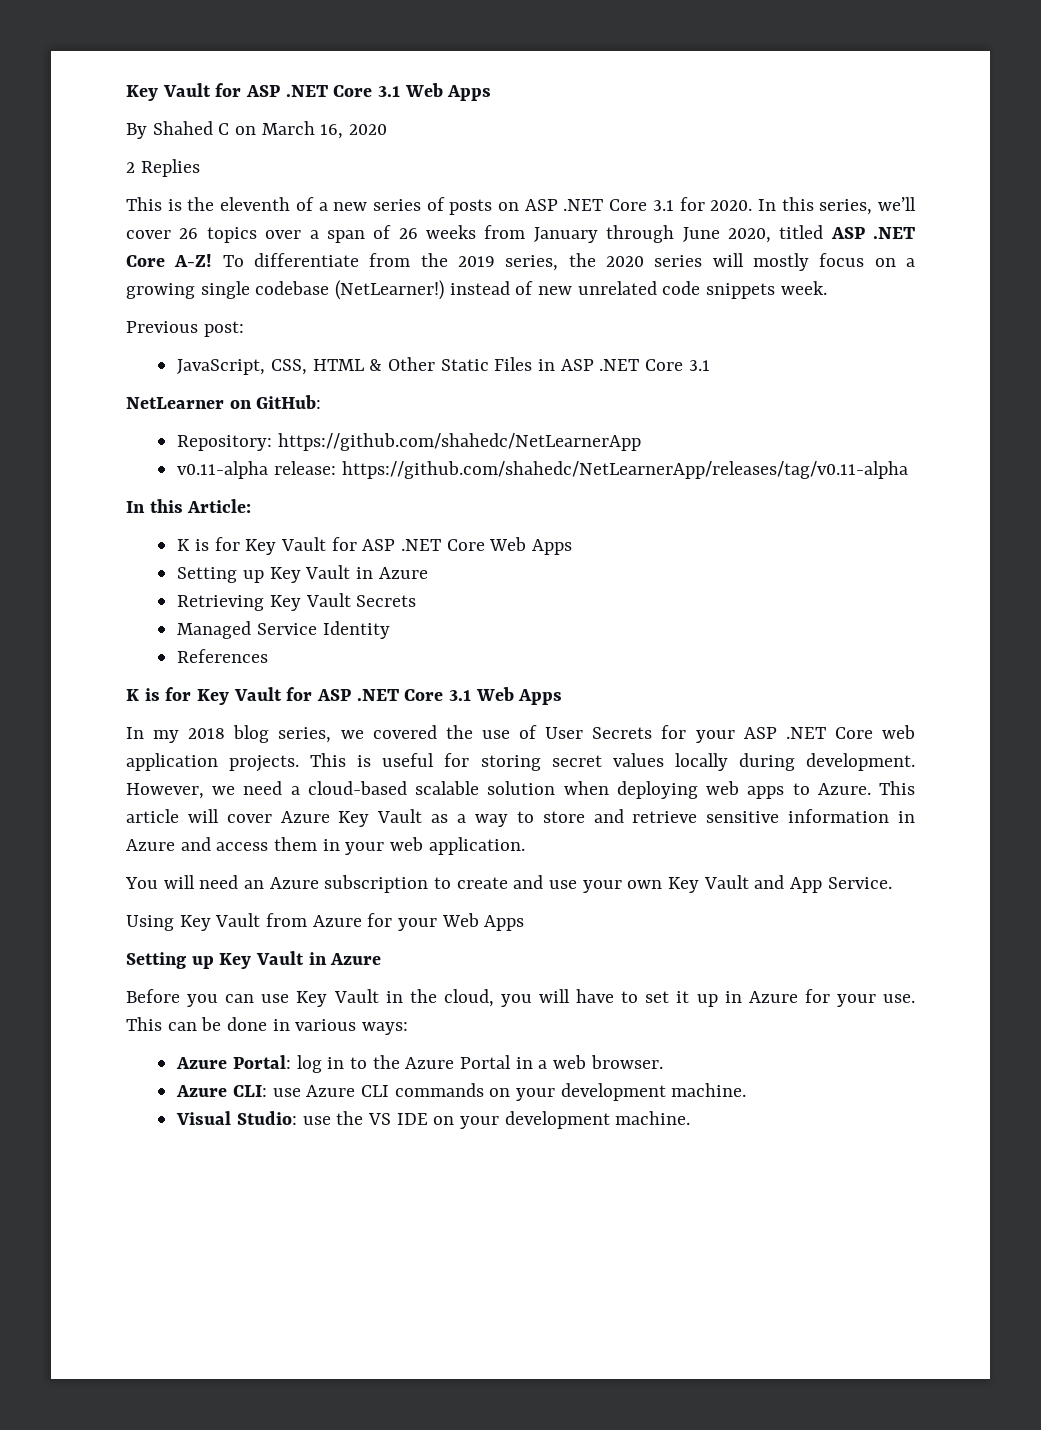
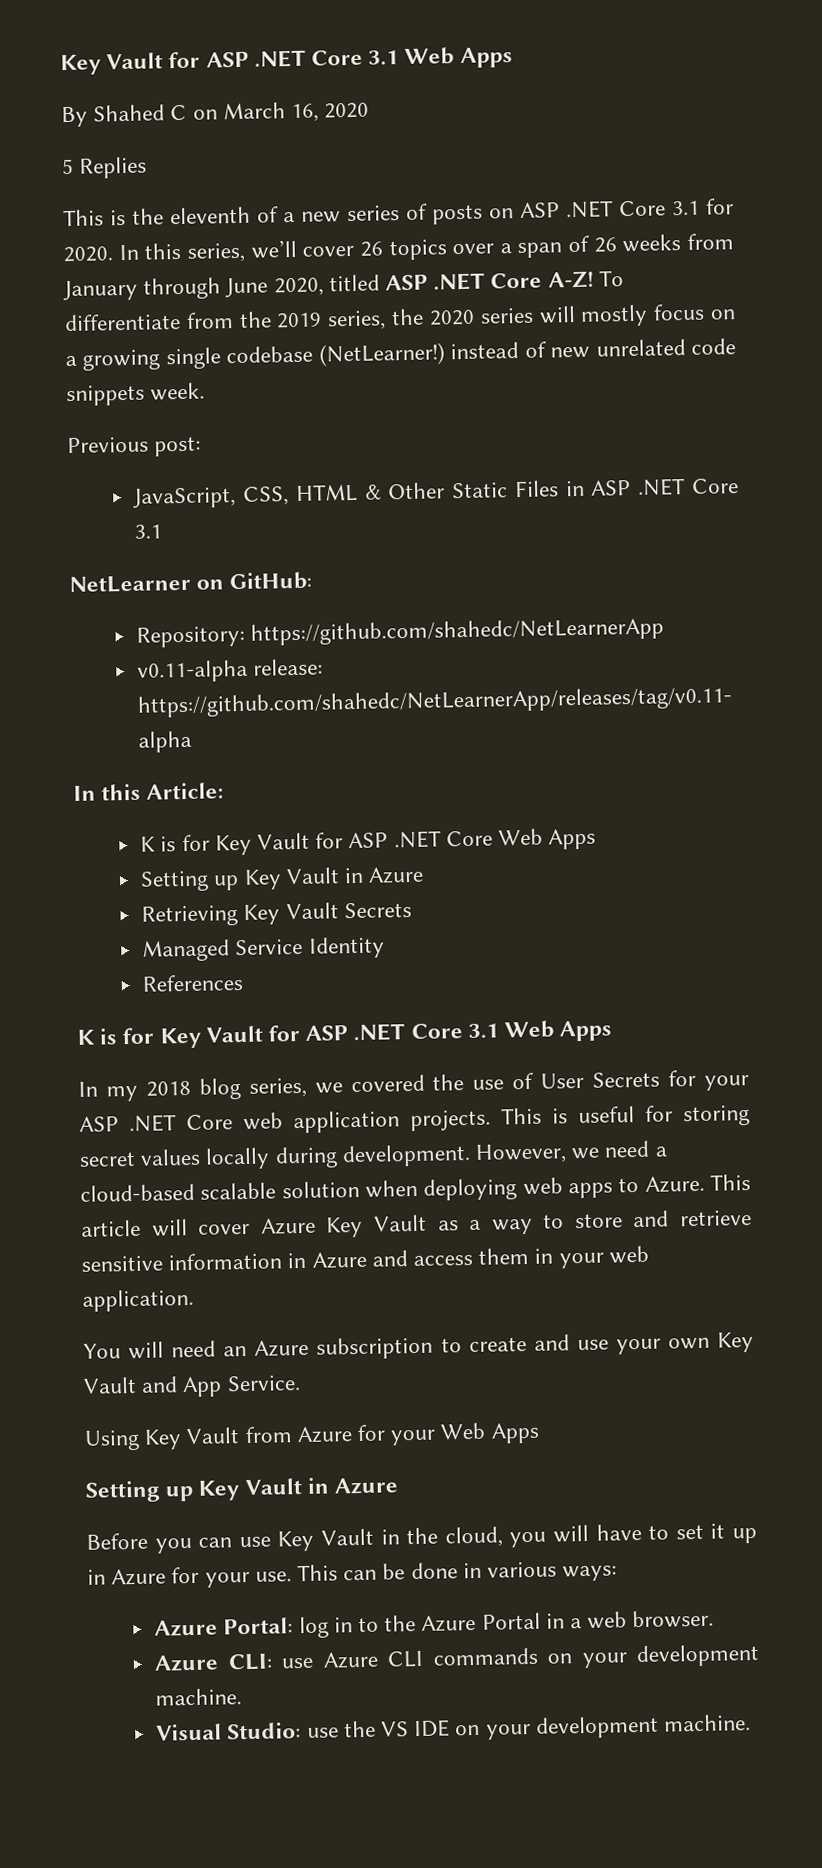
[126,162,135,173] 2 -> [62,158,74,175] 5

